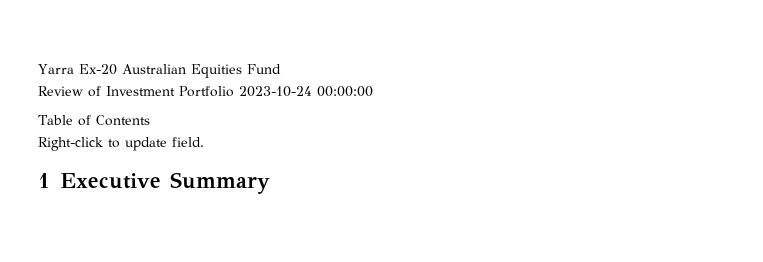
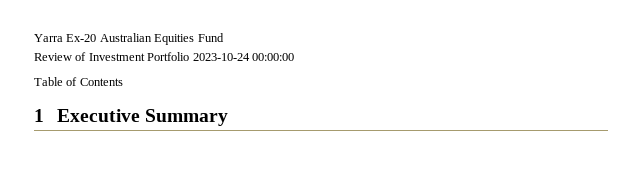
[38,137,204,151] // Right-click to update field. -> (123, 82) none

